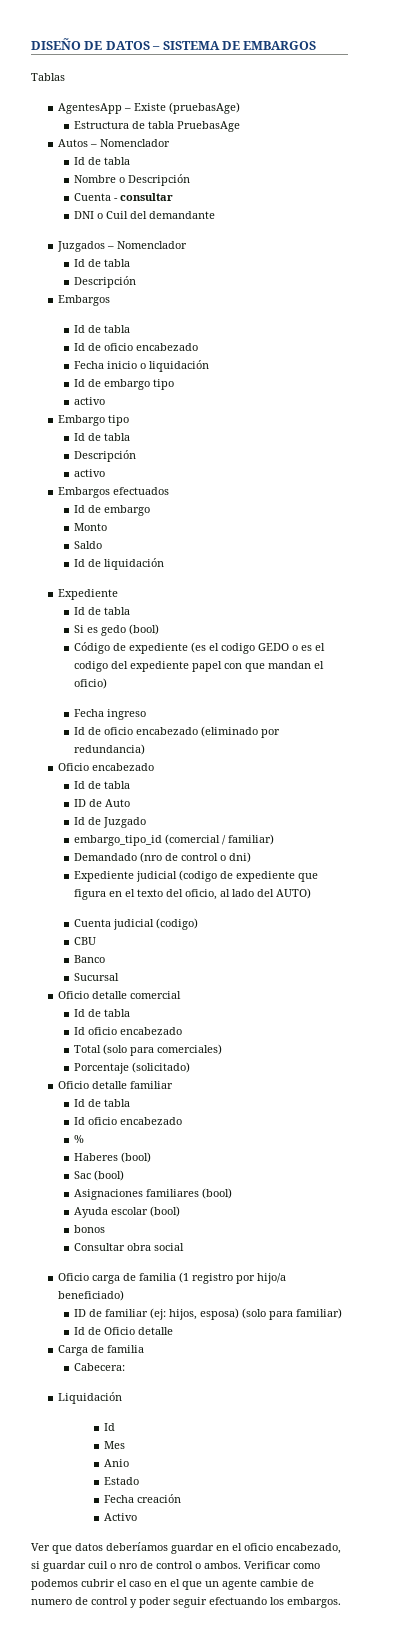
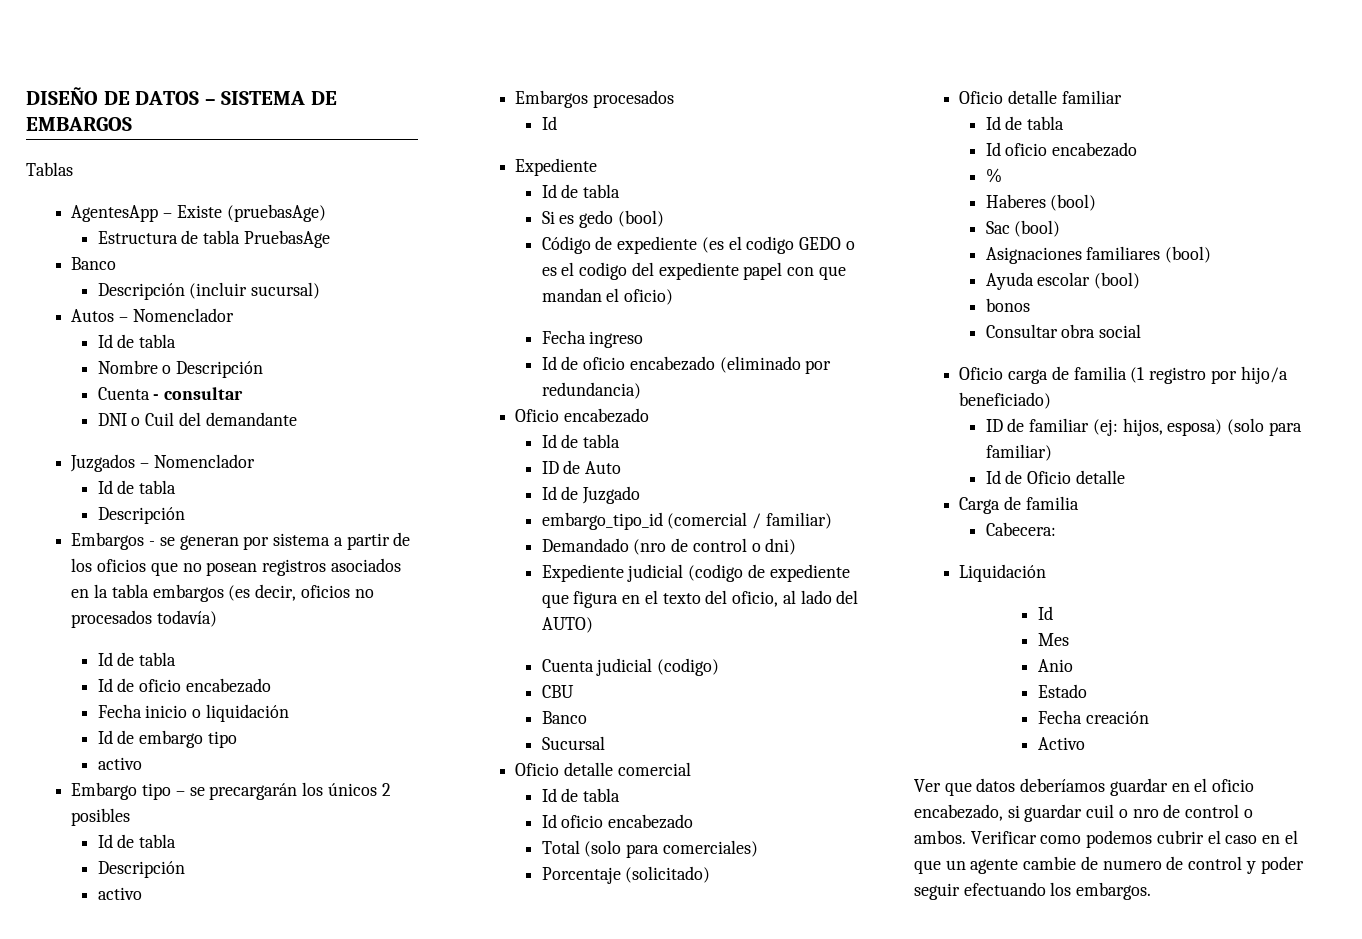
(240, 126) none -> [71,257,117,270] [97,282,321,300] // Banco // Descripción (incluir sucursal)
(111, 300) none -> [149,532,411,550] [71,558,401,576] [71,584,374,602] [71,610,218,628] - se generan por sistema a partir de los oficios que no posean registros asociados en la tabla embargos (es decir, oficios no procesados todavía)
(130, 420) none -> [175,782,391,800] [71,808,131,826] – se precargarán los únicos 2 posibles
[113,487,170,495] [73,505,150,516] [73,523,107,531] [73,541,102,549] [73,558,164,570] efectuados // Id de embargo // Monto // Saldo // Id de liquidación -> [593,90,675,108] [541,116,557,130] procesados // Id

